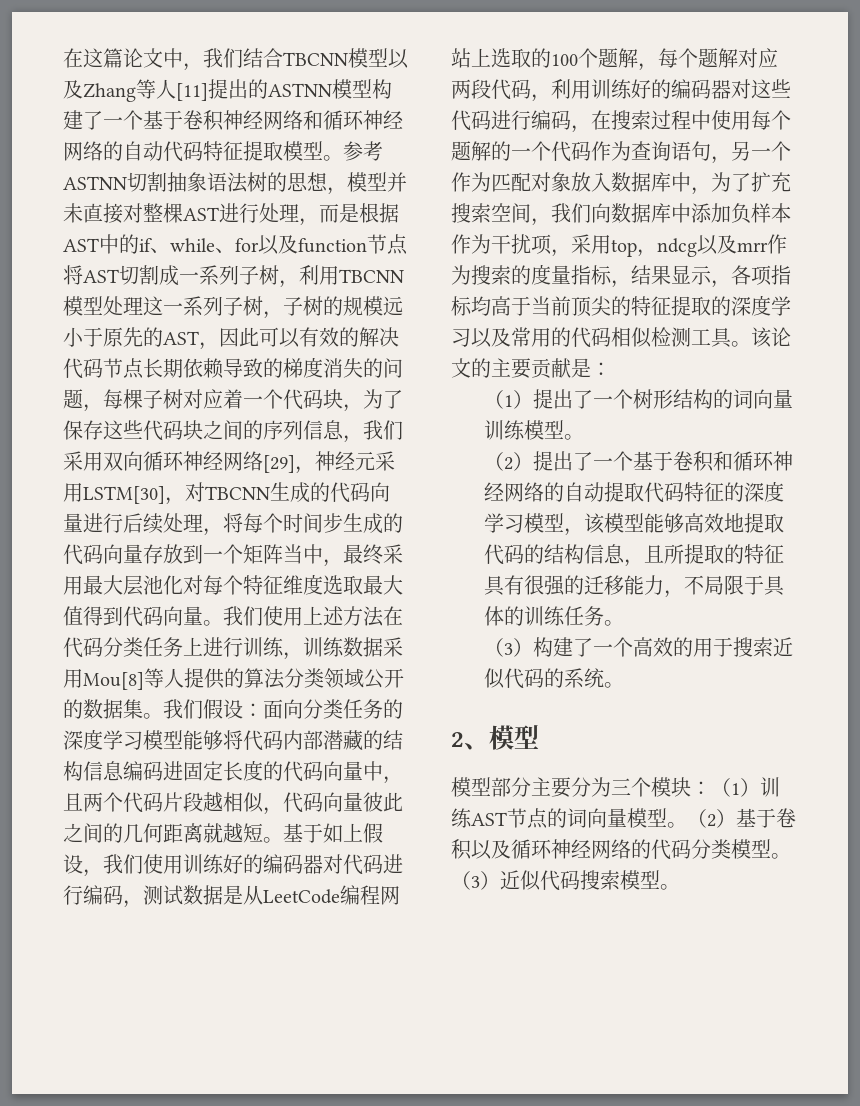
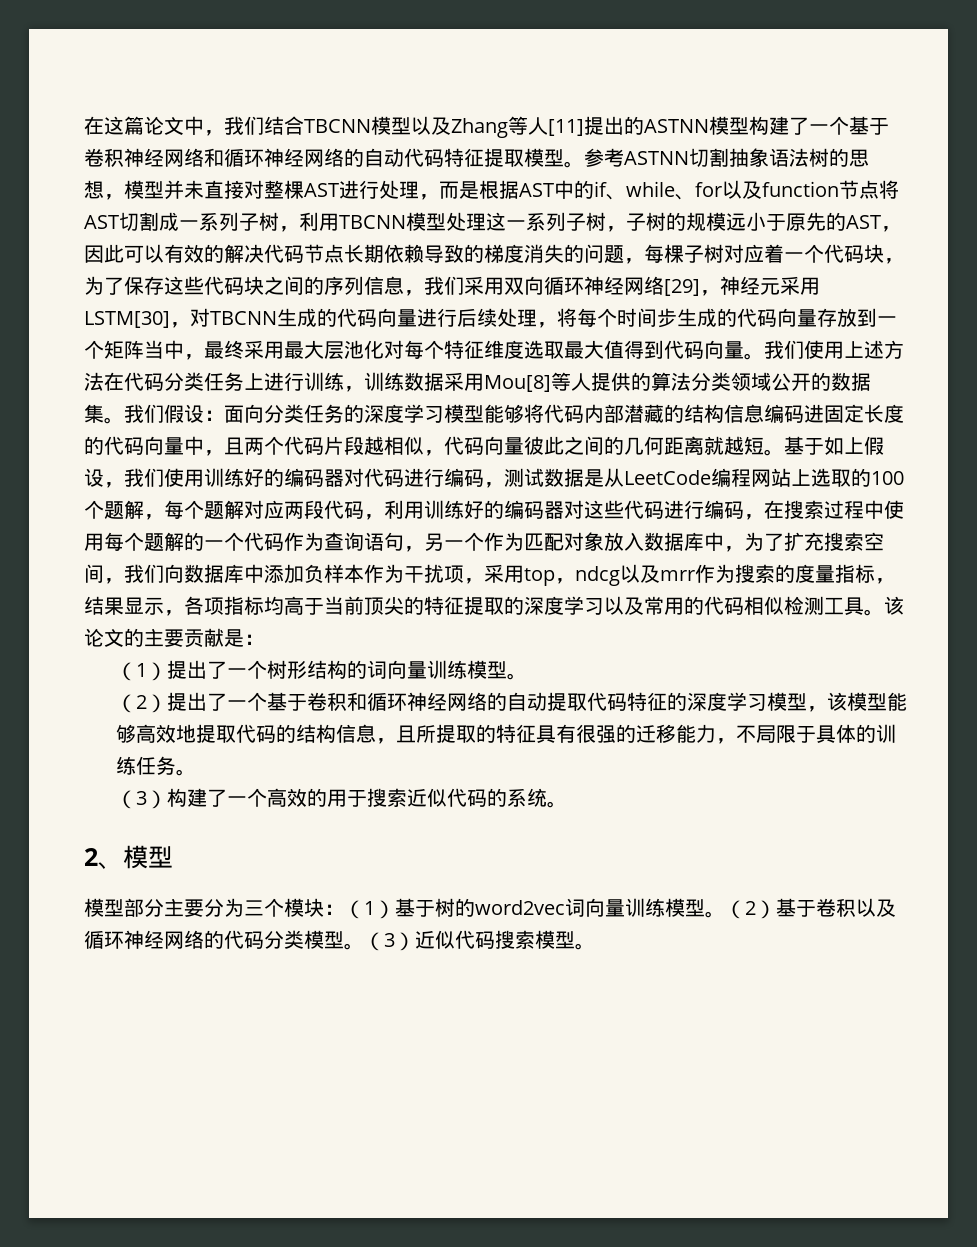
[760,777,780,797] [451,808,627,829] 训练AST节点的词向量 -> [395,898,665,917] 基于树的word2vec词向量训练

